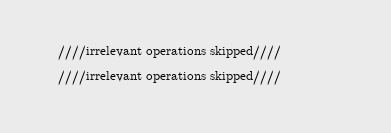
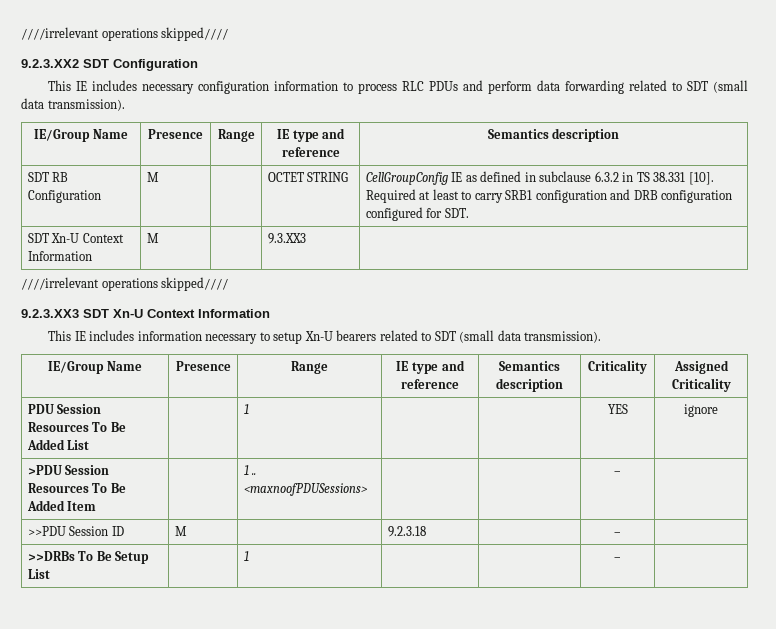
[58,45,281,61] [58,70,281,86] ////irrelevant operations skipped//// // ////irrelevant operations skipped//// -> [21,27,229,41] [21,59,198,71] [48,80,749,94] [21,98,125,111] [34,129,128,142] [148,129,203,139] [217,129,255,142] [276,128,346,142] [281,147,340,157] [487,128,620,142] [27,172,69,182] [27,190,101,203] [146,172,159,182] [267,172,349,182] [365,171,715,185] [365,189,733,203] [365,207,469,221] [27,233,124,243] [27,251,92,261] [146,233,159,243] [267,233,306,244] [21,277,229,291] [21,309,270,318] [48,330,602,344] [48,361,142,374] [175,361,231,371] [291,361,328,374] [396,360,465,374] [401,379,459,389] [499,361,560,371] [496,378,563,392] [588,360,647,374] [673,360,729,374] [671,378,731,392] [27,404,102,414] [27,422,126,432] [26,439,90,450] [243,404,249,414] [607,404,628,414] [684,404,718,417] [27,465,110,475] [27,483,126,493] [26,500,97,511] [243,465,257,475] [243,483,368,496] [614,471,621,475] [27,526,124,536] [174,526,187,536] [387,526,426,537] [614,532,621,536] [27,551,150,564] [27,569,50,579] [243,551,249,561] [614,557,621,561] ////irrelevant operations skipped//// // 9.2.3.XX2 SDT Configuration // This IE includes necessary configuration information to process RLC PDUs and perform data forwarding related to SDT (small data transmission). // IE/Group Name | Presence | Range | IE type and reference | Semantics description // SDT RB Configuration | M | | OCTET STRING | CellGroupConfig IE as defined in subclause 6.3.2 in TS 38.331 [10]. Required at least to carry SRB1 configuration and DRB configuration configured for SDT. // SDT Xn-U Context Information | M | | 9.3.XX3 | // ////irrelevant operations skipped//// // 9.2.3.XX3 SDT Xn-U Context Information // This IE includes information necessary to setup Xn-U bearers related to SDT (small data transmission). // IE/Group Name | Presence | Range | IE type and reference | Semantics description | Criticality | Assigned Criticality // PDU Session Resources To Be Added List | | 1 | | | YES | ignore // >PDU Session Resources To Be Added Item | | 1 .. <maxnoofPDUSessions> | | | – | // >>PDU Session ID | M | | 9.2.3.18 | | – | // >>DRBs To Be Setup List | | 1 | | | – |

